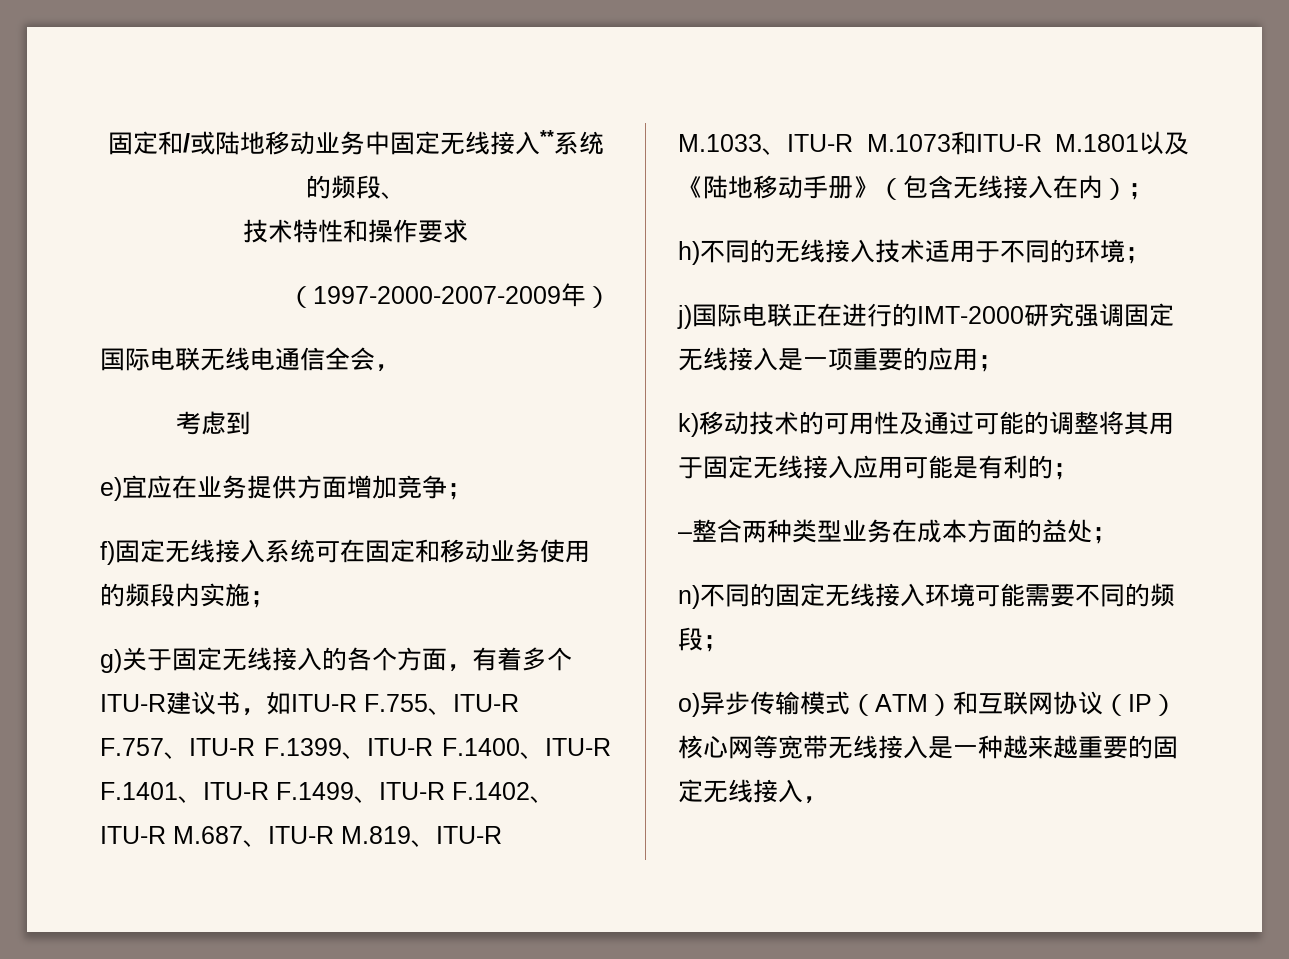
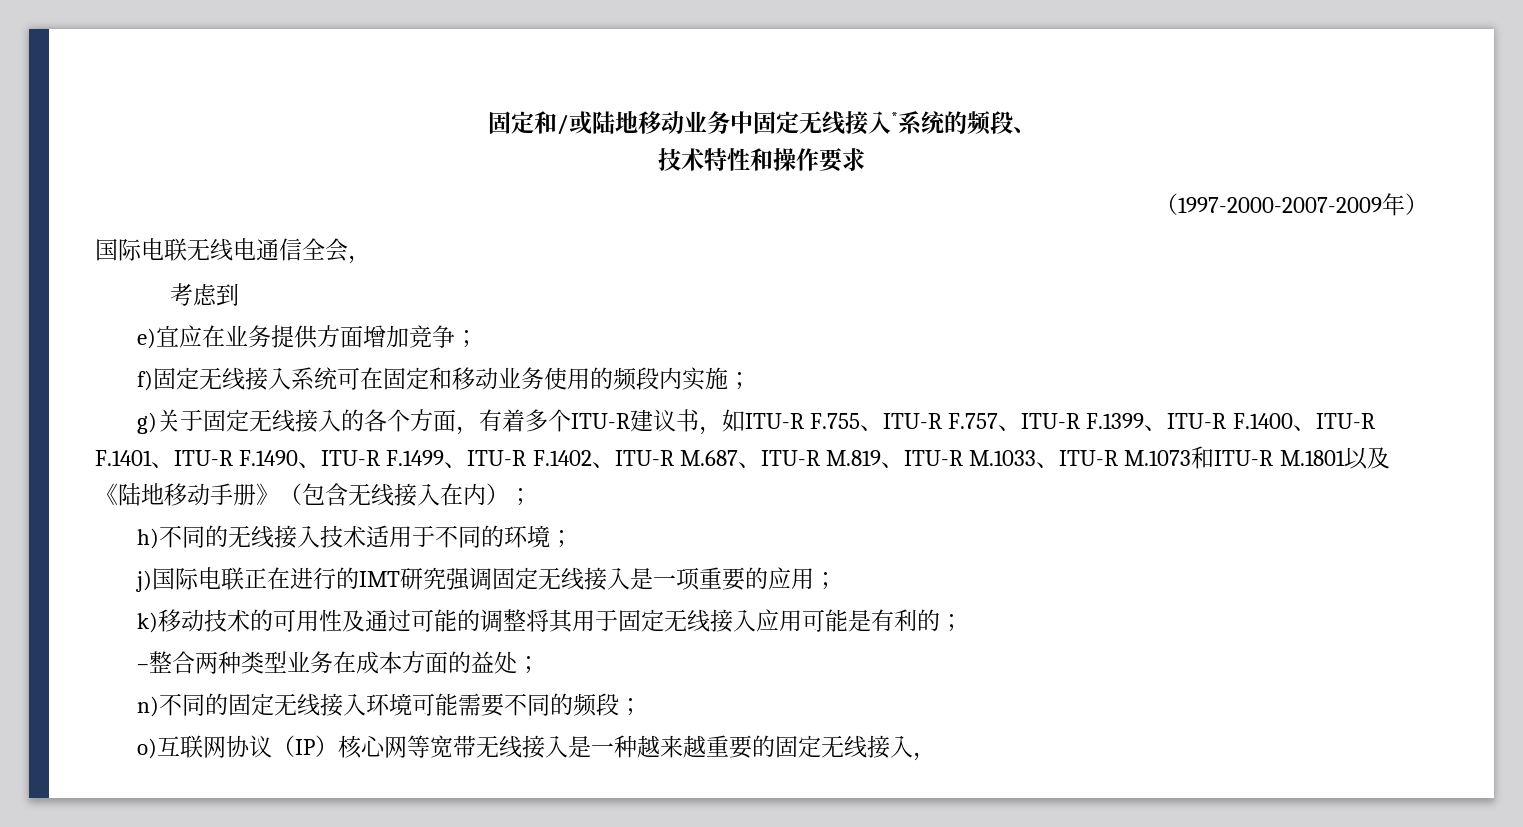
[539,130,554,143] ** -> [890,112,898,123] *
(269, 791) none -> [239,450,381,468] F.1490、ITU-R
[917,306,1024,324] IMT-2000 -> [358,571,400,587] IMT
[700,691,978,716] 异步传输模式（ATM）和 -> (157, 748) none

